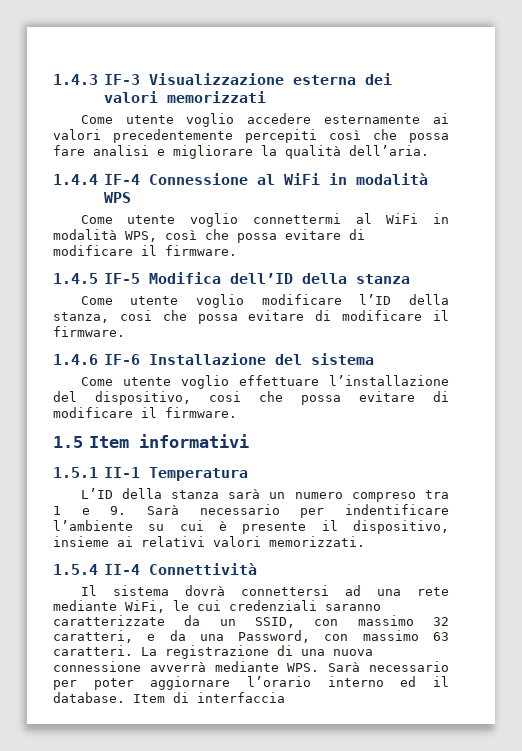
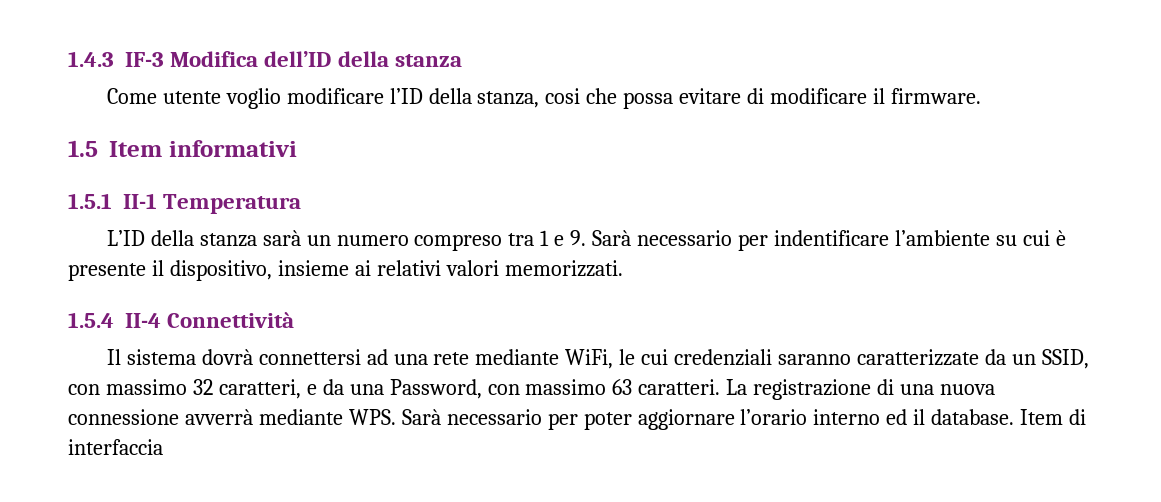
[149,73,393,85] [104,91,267,103] [80,113,449,127] [53,129,449,143] [53,145,429,159] [53,173,429,185] [104,192,132,203] [80,213,449,227] [53,229,365,243] [53,245,237,256] [53,273,141,284] Visualizzazione esterna dei valori memorizzati // Come utente voglio accedere esternamente ai valori precedentemente percepiti così che possa fare analisi e migliorare la qualità dell’aria. // 1.4.4 IF-4 Connessione al WiFi in modalità WPS // Come utente voglio connettermi al WiFi in modalità WPS, così che possa evitare di modificare il firmware. // 1.4.5 IF-5 -> (164, 59) none
[53,353,375,365] [80,375,449,389] [53,391,449,405] [53,407,237,418] // 1.4.6 IF-6 Installazione del sistema // Come utente voglio effettuare l’installazione del dispositivo, cosi che possa evitare di modificare il firmware. -> (981, 96) none

